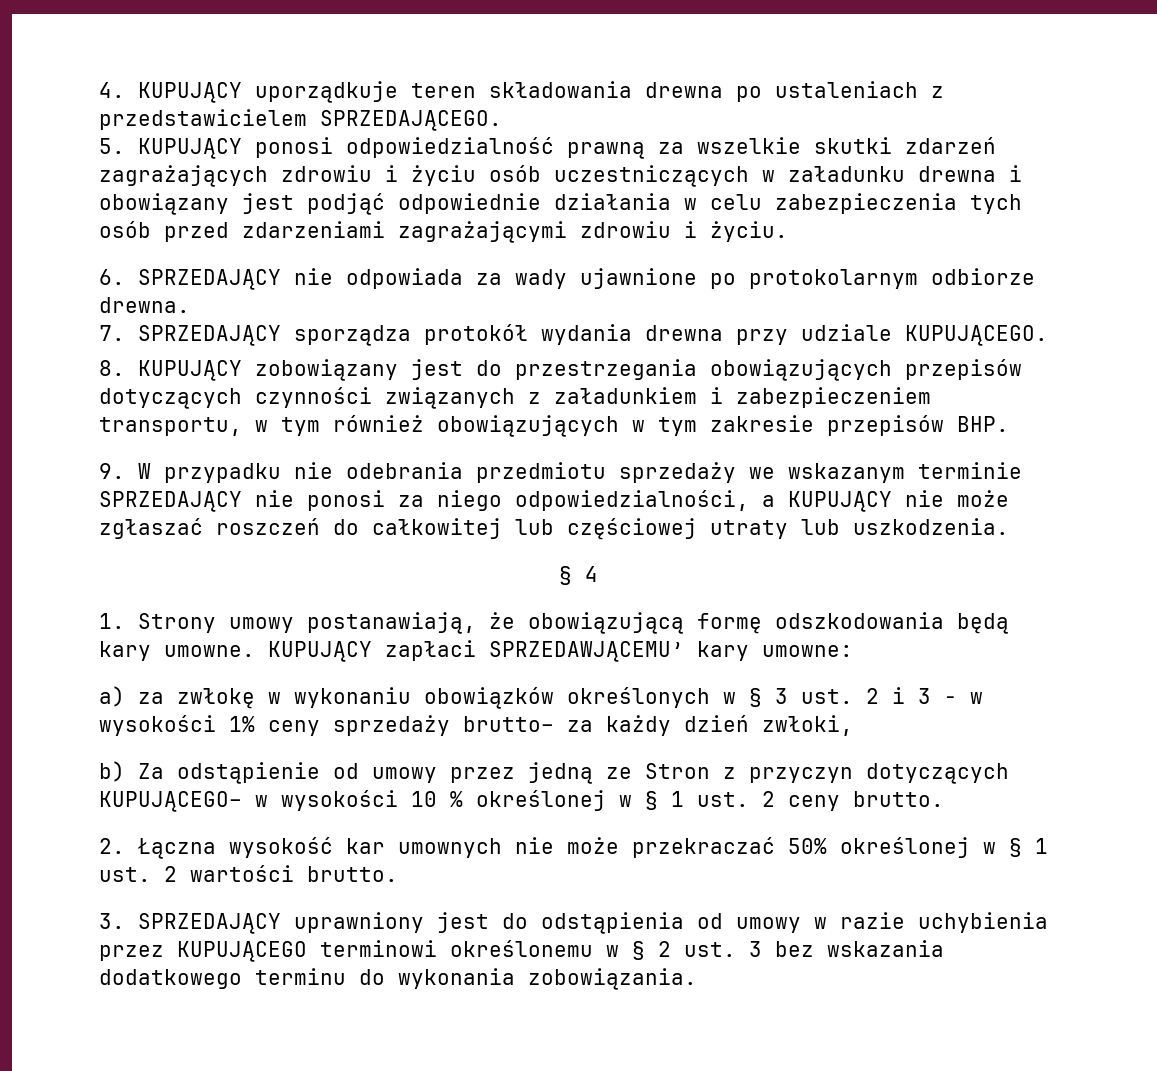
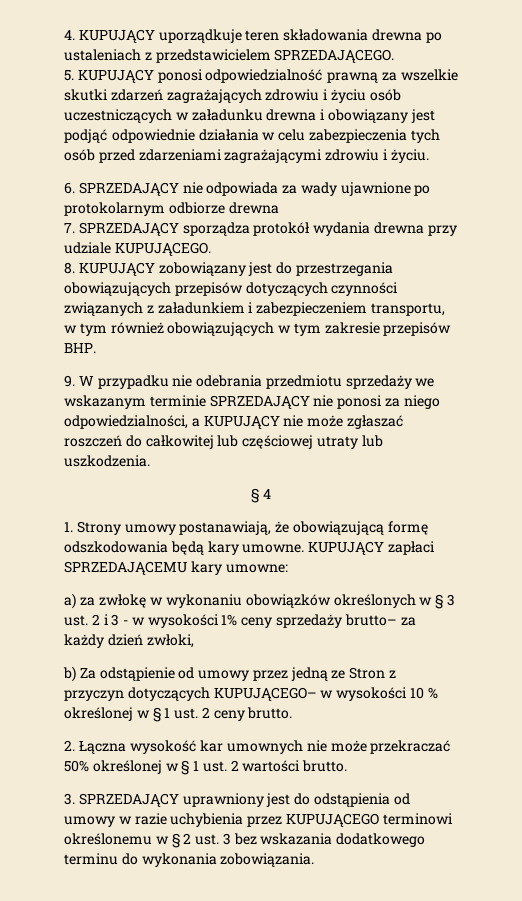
[99,297,190,313] drewna. -> [228,202,279,214] drewna
[489,641,684,662] SPRZEDAWJĄCEMU’ -> [64,561,187,575] SPRZEDAJĄCEMU

